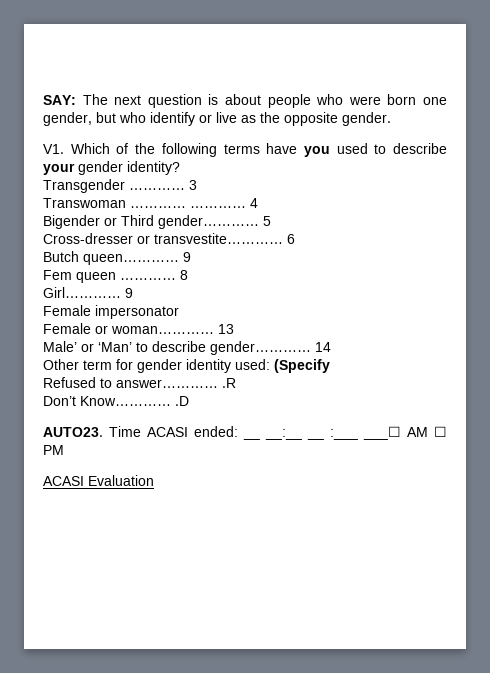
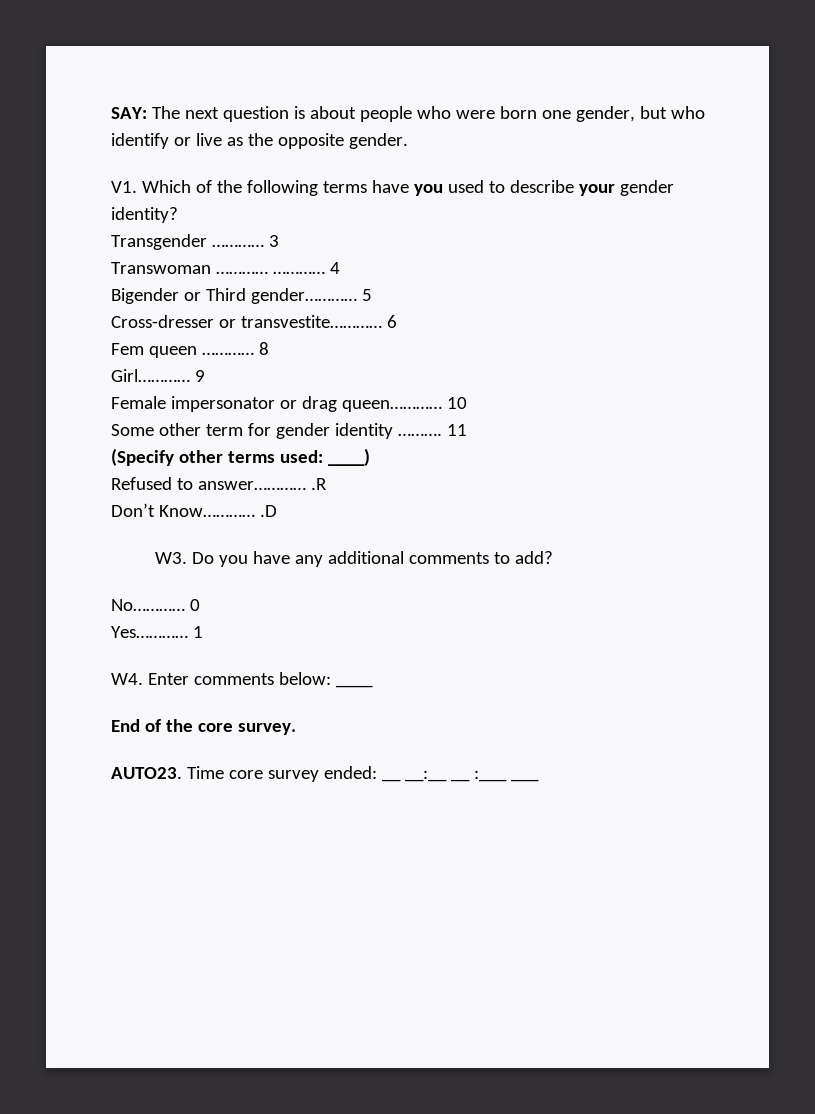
[43,251,191,265] // Butch queen………… 9 -> (397, 321) none
[43,323,234,334] [43,341,331,355] [43,359,330,373] // Female or woman………… 13 // Male’ or ‘Man’ to describe gender………… 14 // Other term for gender identity used: (Specify -> [279,396,467,412] [111,423,467,439] [111,448,370,466] or drag queen………… 10 // Some other term for gender identity ………. 11 // (Specify other terms used: ____)
(189, 401) none -> [154,551,553,567] [111,599,200,611] [111,626,203,638] [111,672,331,685] [335,685,373,688] [111,719,296,735] // W3. Do you have any additional comments to add? // No………… 0 // Yes………… 1 // W4. Enter comments below: ____ // End of the core survey.
[147,427,188,437] ACASI -> [228,770,319,782] core survey
[363,426,447,440] [43,445,64,455] [43,475,154,486] ___☐ AM ☐ PM // ACASI Evaluation -> [510,779,539,782] ___

